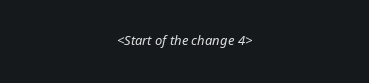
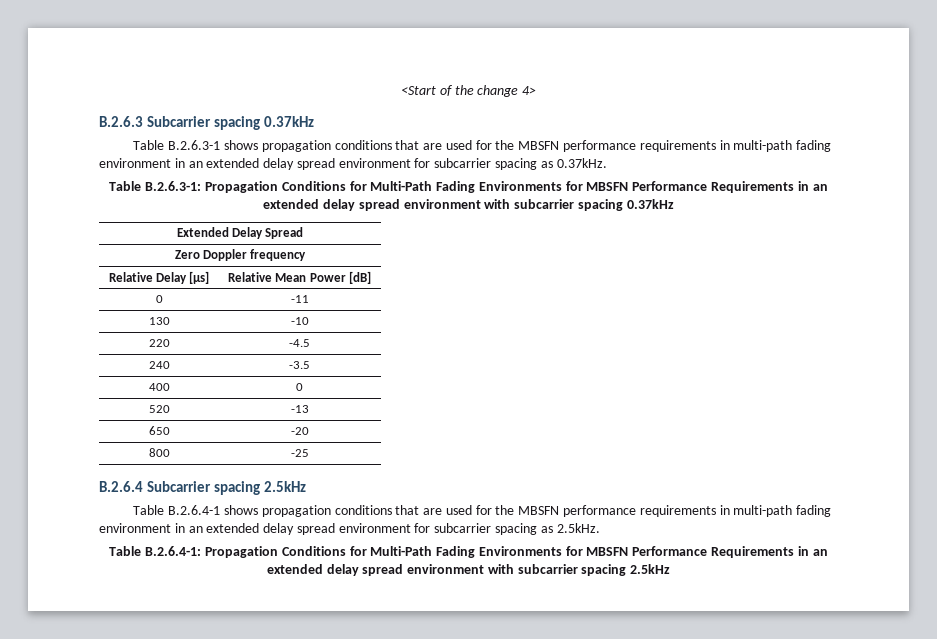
(253, 40) none -> [99,116,314,130] [133,140,832,152] [99,158,607,170] [109,181,828,193] [263,199,674,211] [176,227,304,239] [174,249,307,261] [108,271,210,284] [227,271,372,284] [155,295,163,303] [290,295,309,303] [148,317,170,325] [290,317,309,325] [148,339,170,347] [289,339,310,347] [148,361,170,369] [289,361,310,369] [148,383,170,391] [296,383,303,391] [148,405,170,413] [290,405,309,413] [148,426,170,435] [290,427,309,435] [148,448,170,457] [290,449,309,457] [99,481,306,495] [133,505,832,517] [99,523,600,535] [109,546,828,558] [266,564,671,576] // B.2.6.3 Subcarrier spacing 0.37kHz // Table B.2.6.3-1 shows propagation conditions that are used for the MBSFN performance requirements in multi-path fading environment in an extended delay spread environment for subcarrier spacing as 0.37kHz. // Table B.2.6.3-1: Propagation Conditions for Multi-Path Fading Environments for MBSFN Performance Requirements in an extended delay spread environment with subcarrier spacing 0.37kHz // Extended Delay Spread // Zero Doppler frequency // Relative Delay [μs] | Relative Mean Power [dB] // 0 | -11 // 130 | -10 // 220 | -4.5 // 240 | -3.5 // 400 | 0 // 520 | -13 // 650 | -20 // 800 | -25 // B.2.6.4 Subcarrier spacing 2.5kHz // Table B.2.6.4-1 shows propagation conditions that are used for the MBSFN performance requirements in multi-path fading environment in an extended delay spread environment for subcarrier spacing as 2.5kHz. // Table B.2.6.4-1: Propagation Conditions for Multi-Path Fading Environments for MBSFN Performance Requirements in an extended delay spread environment with subcarrier spacing 2.5kHz

